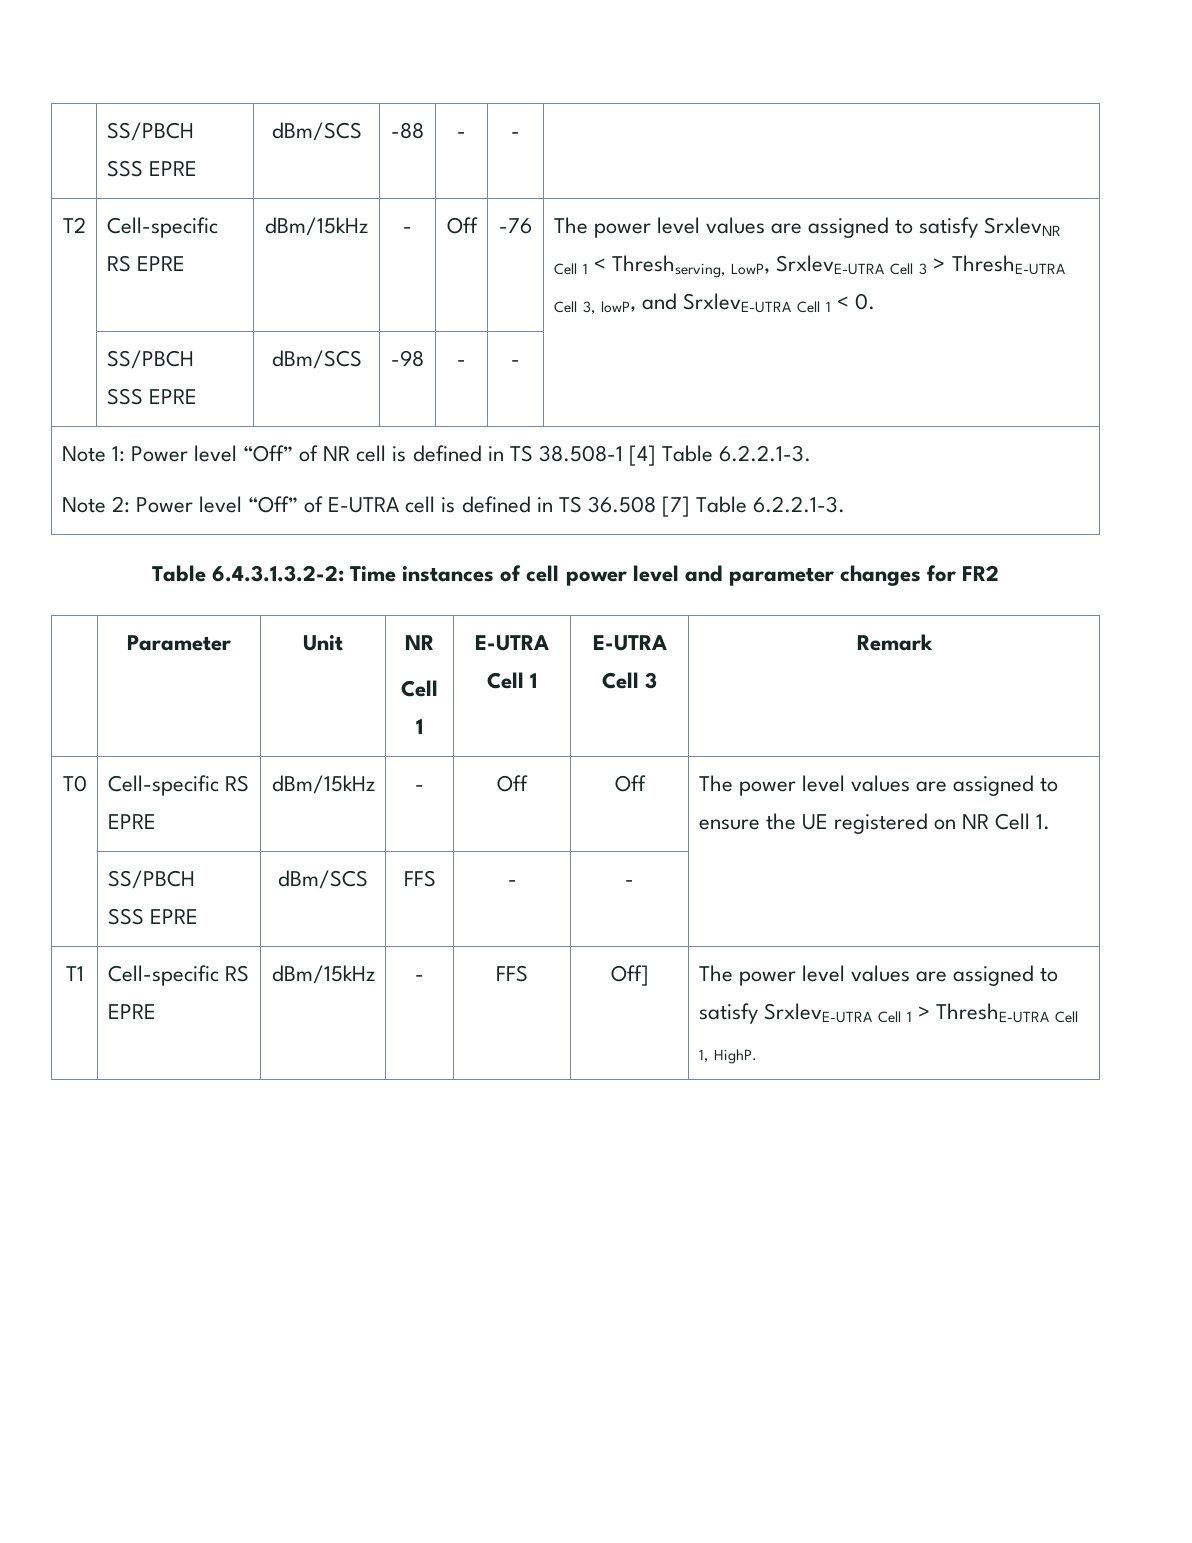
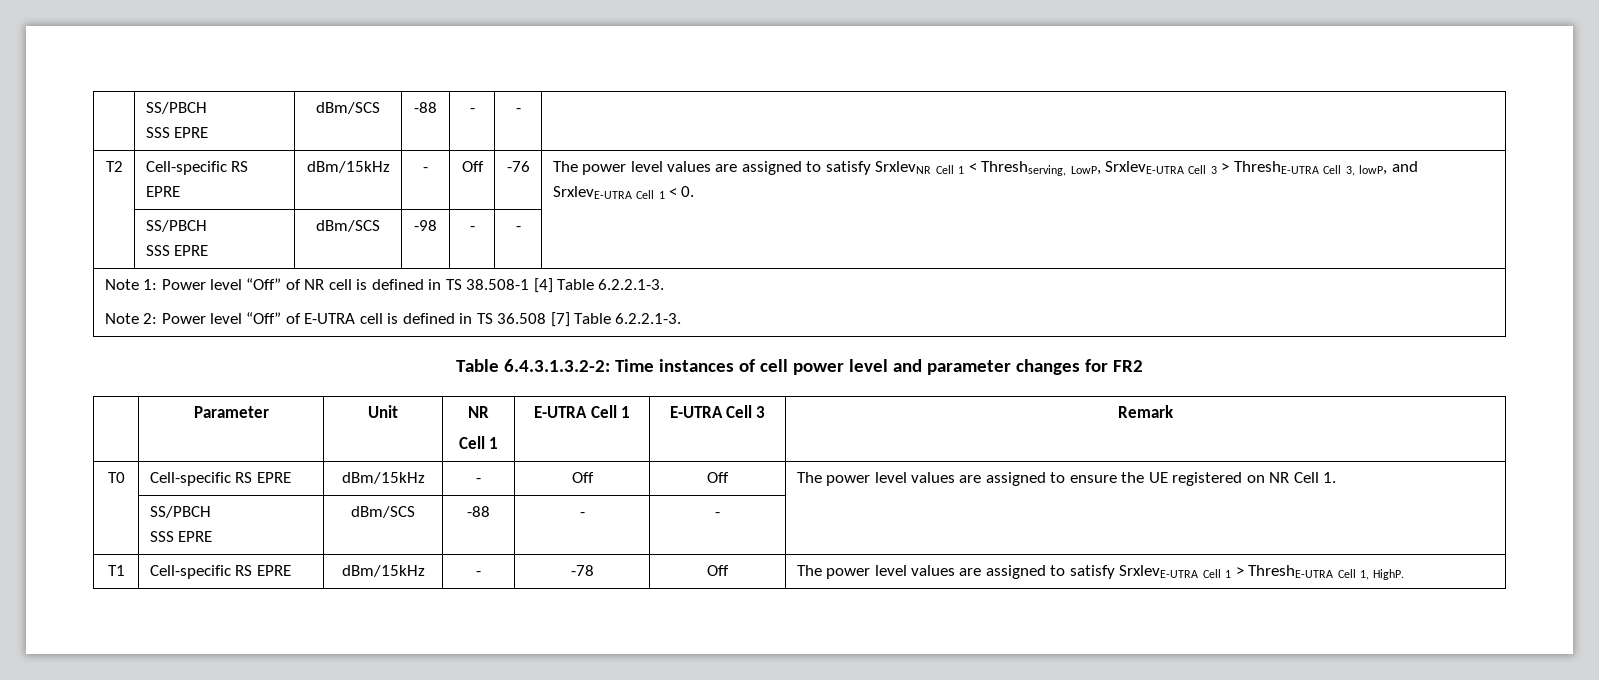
[403,870,436,887] FFS -> [467,506,490,517] -88
[496,965,528,982] [610,965,649,986] FFS | Off] -> [570,565,594,576] [707,565,729,576] -78 | Off

